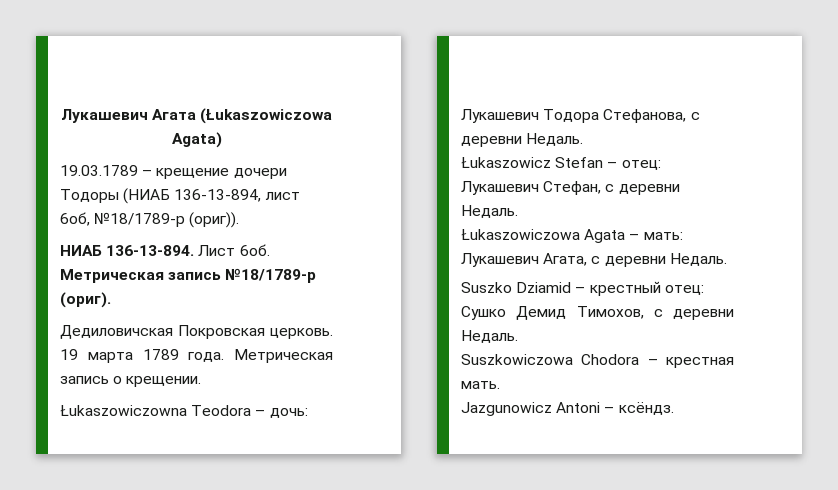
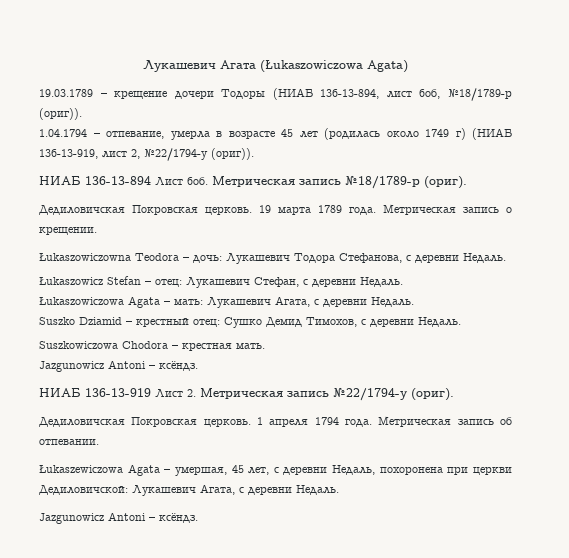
[60,245,195,256] // НИАБ 136-13-894. -> [39,128,512,140] [39,148,254,161] [39,176,151,185] // 1.04.1794 – отпевание, умерла в возрасте 45 лет (родилась около 1749 г) (НИАБ 136-13-919, лист 2, №22/1794-у (ориг)). // НИАБ 136-13-894
(674, 408) none -> [39,387,454,401] [39,416,512,427] [39,439,99,445] [39,464,512,476] [39,484,339,496] [39,512,198,524] // НИАБ 136-13-919 Лист 2. Метрическая запись №22/1794-у (ориг). // Дедиловичская Покровская церковь. 1 апреля 1794 года. Метрическая запись об отпевании. // Łukaszewiczowa Agata – умершая, 45 лет, с деревни Недаль, похоронена при церкви Дедиловичской: Лукашевич Агата, с деревни Недаль. // Jazgunowicz Antoni – ксёндз.

